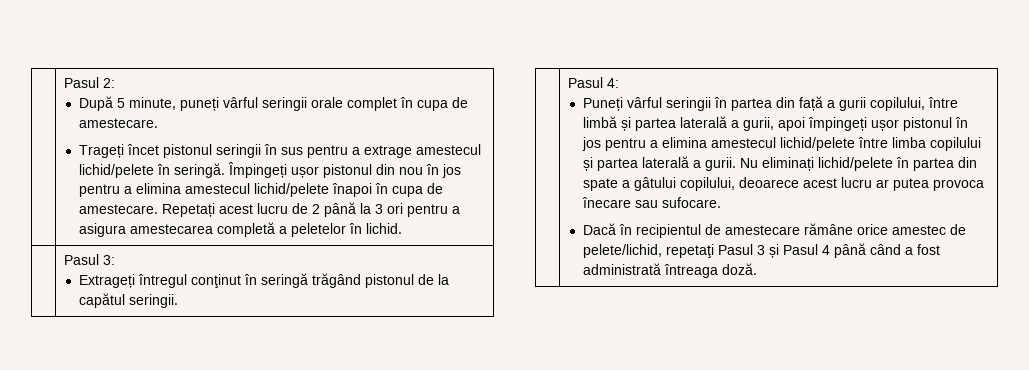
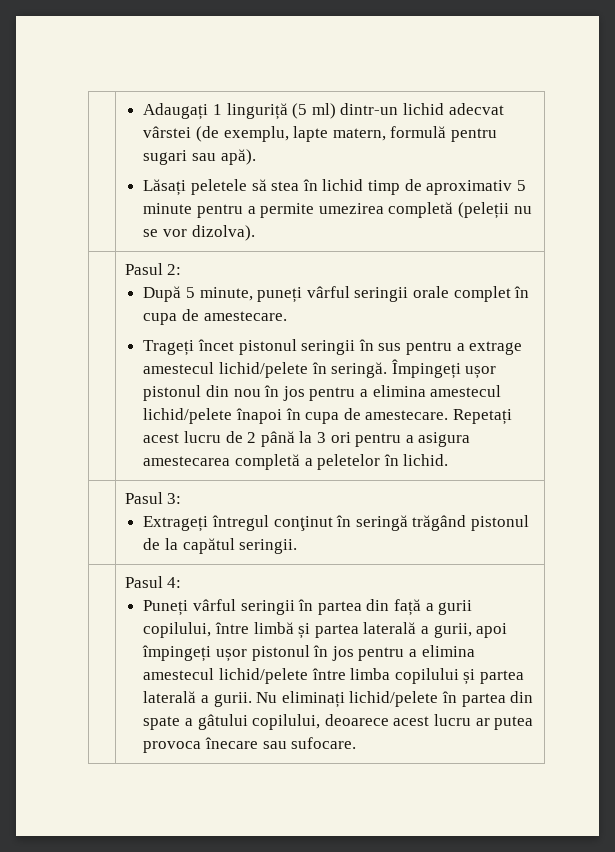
(63, 82) none -> [143,103,504,120] [143,126,497,142] [143,149,256,165] [143,179,526,196] [143,202,532,219] [143,225,255,241] | Adaugați 1 linguriță (5 ml) dintr-un lichid adecvat vârstei (de exemplu, lapte matern, formulă pentru sugari sau apă). // Lăsați peletele să stea în lichid timp de aproximativ 5 minute pentru a permite umezirea completă (peleții nu se vor dizolva). //
[583,223,967,238] [583,243,941,258] [583,263,758,278] // Dacă în recipientul de amestecare rămâne orice amestec de pelete/lichid, repetaţi Pasul 3 și Pasul 4 până când a fost administrată întreaga doză. -> (357, 743) none

